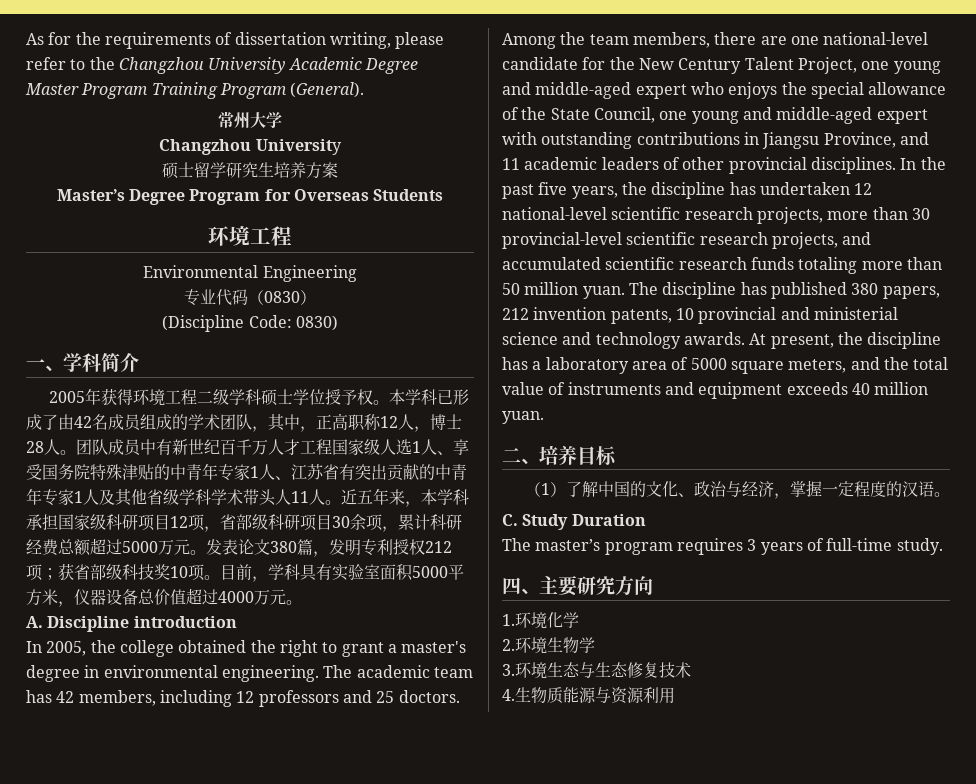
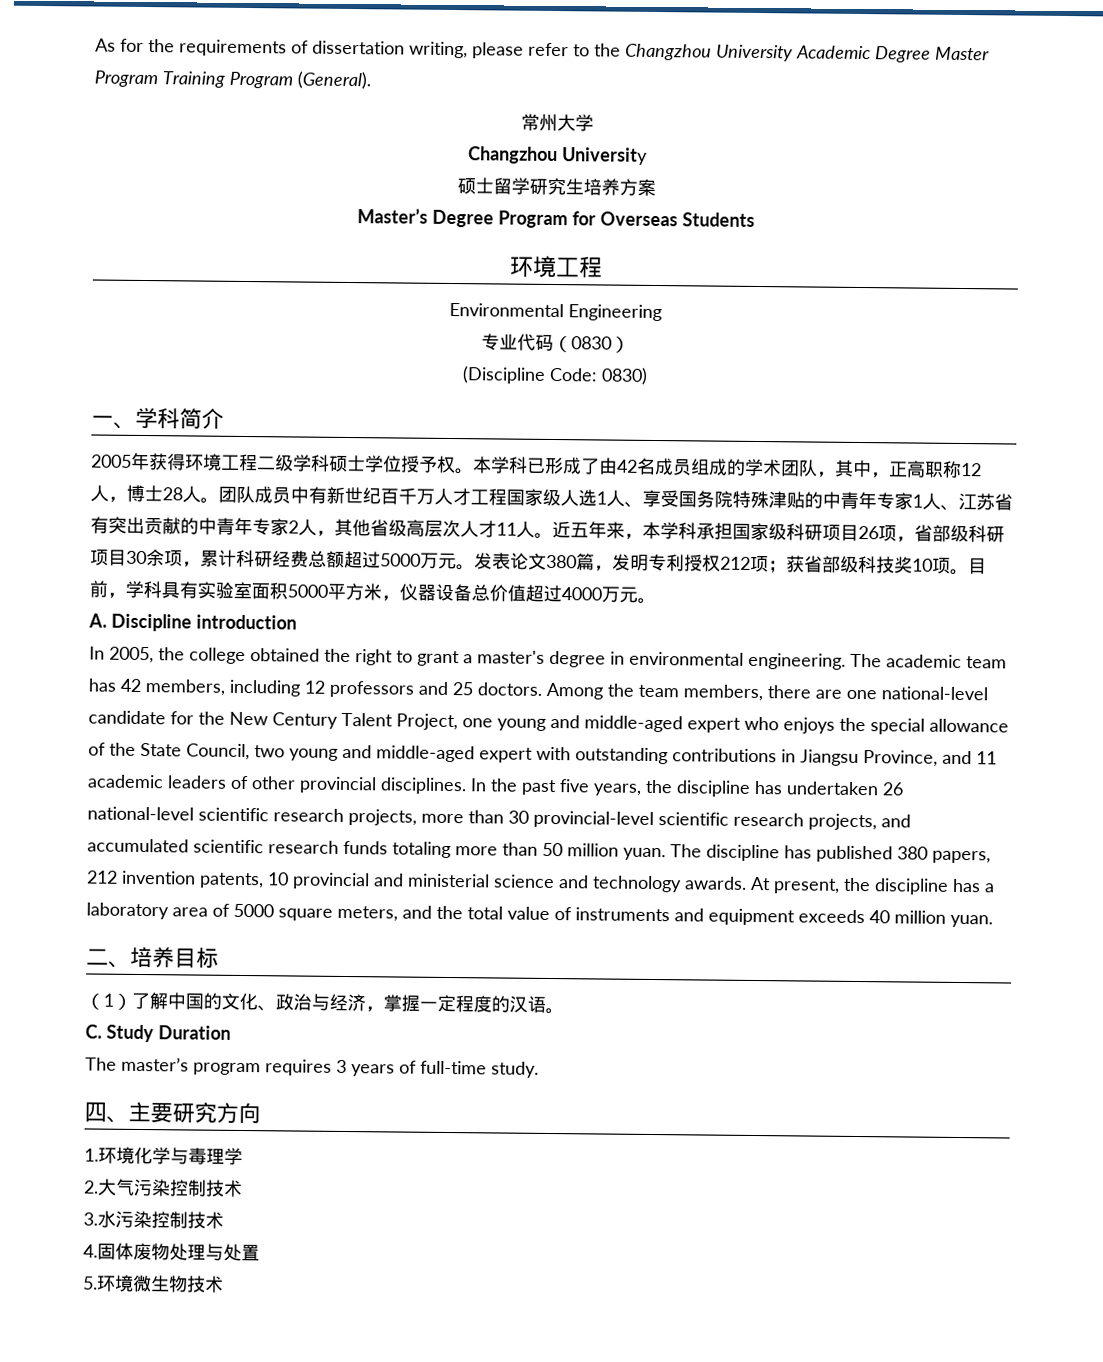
[74,489,291,506] 1人及其他省级学科学术带头人 -> [288,518,497,538] 2人，其他省级高层次人才
[170,516,188,528] 12 -> [858,525,879,540] 26
[659,111,688,120] one -> [254,745,285,758] two
[854,183,873,195] 12 -> [882,782,904,796] 26
(579, 620) none -> [170,1147,243,1166] 与毒理学
[515,637,595,654] [502,662,691,679] [502,687,675,704] 环境生物学 // 3.环境生态与生态修复技术 // 4.生物质能源与资源利用 -> [97,1178,243,1197] [83,1210,224,1229] [83,1242,260,1262] [83,1274,224,1293] 大气污染控制技术 // 3.水污染控制技术 // 4.固体废物处理与处置 // 5.环境微生物技术

